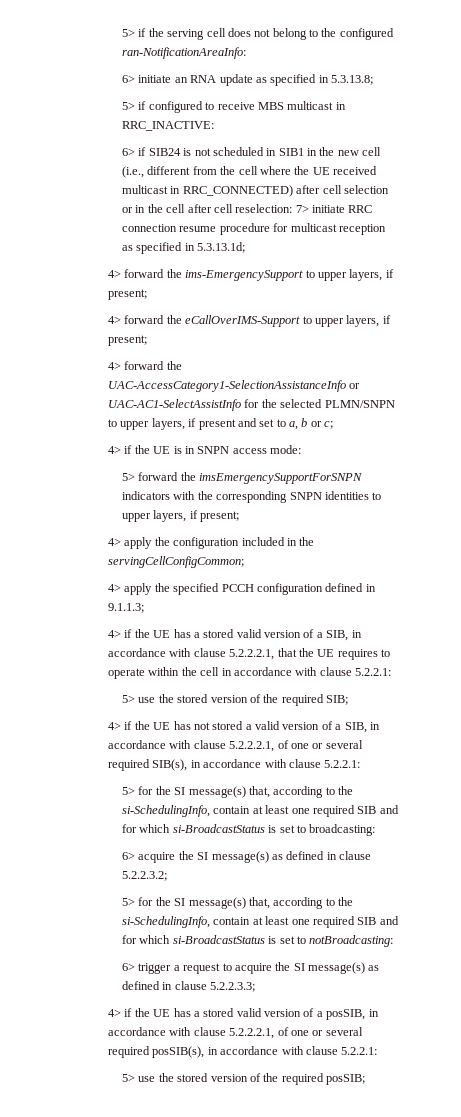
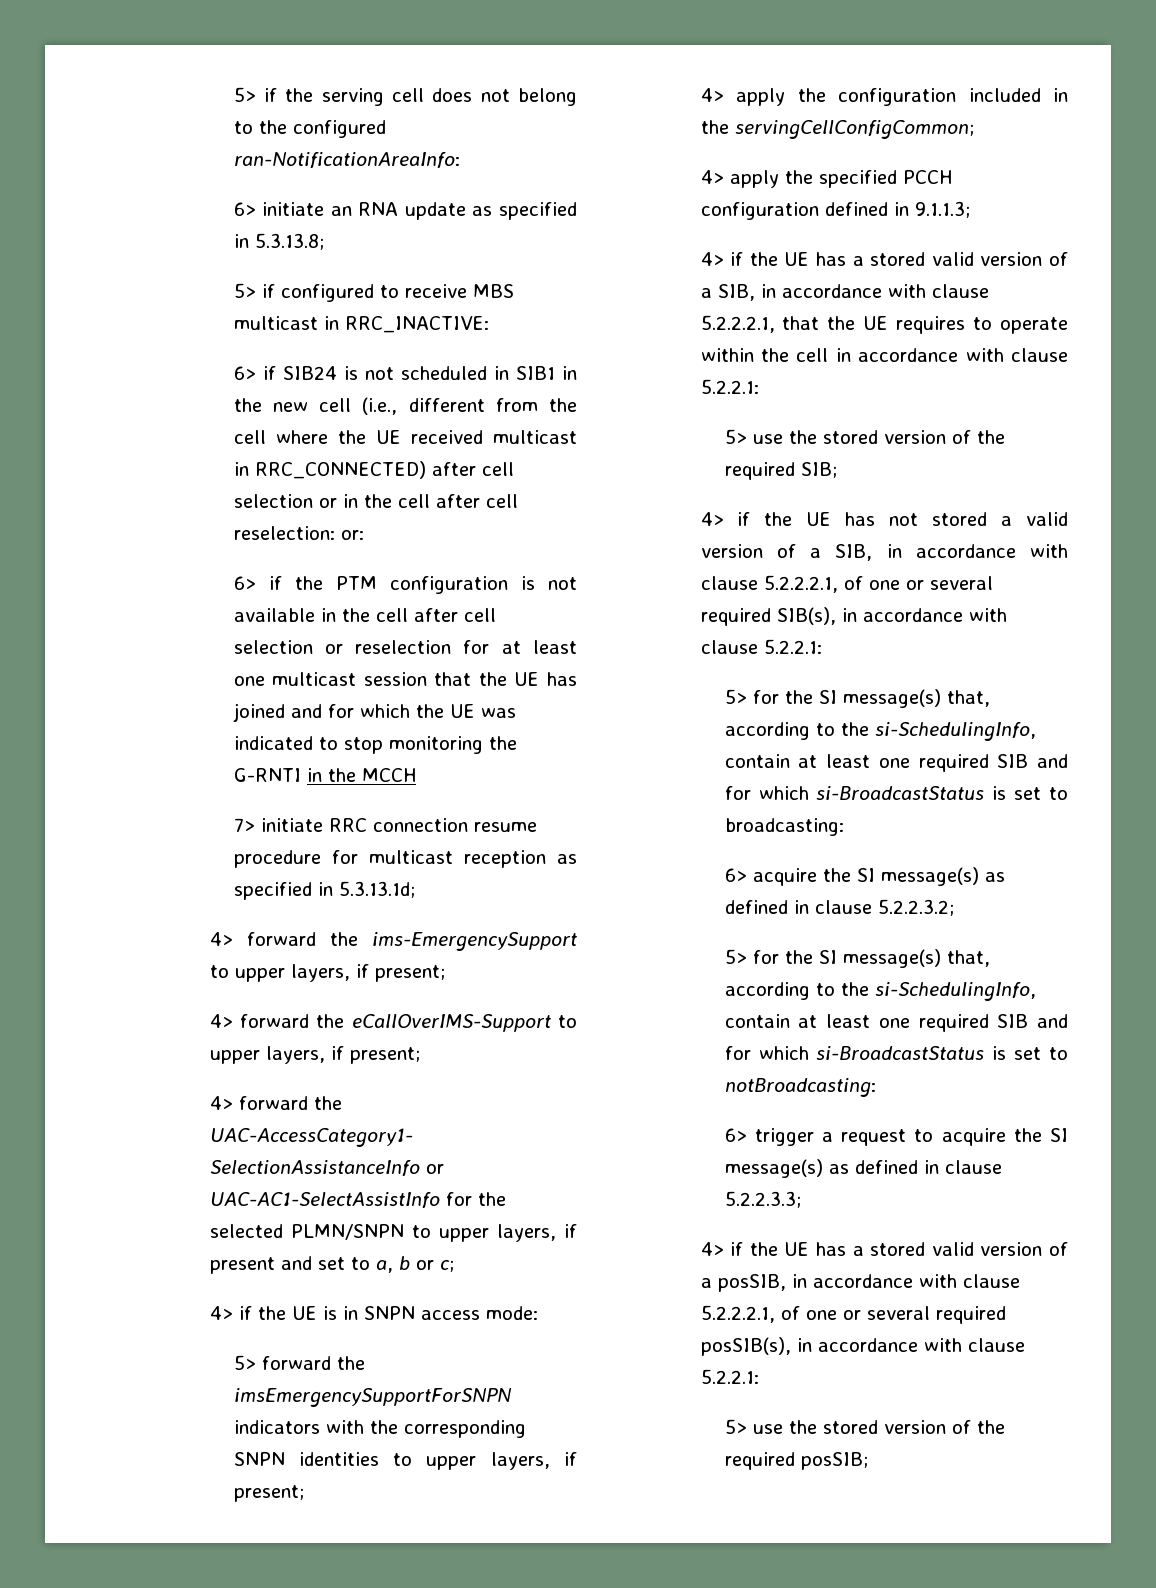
(293, 208) none -> [340,530,364,540] [233,576,577,594] [233,608,496,622] [233,640,577,654] [233,672,577,686] [232,703,516,722] [233,736,517,754] [233,768,416,782] or: // 6> if the PTM configuration is not available in the cell after cell selection or reselection for at least one multicast session that the UE has joined and for which the UE was indicated to stop monitoring the G-RNTI in the MCCH //

